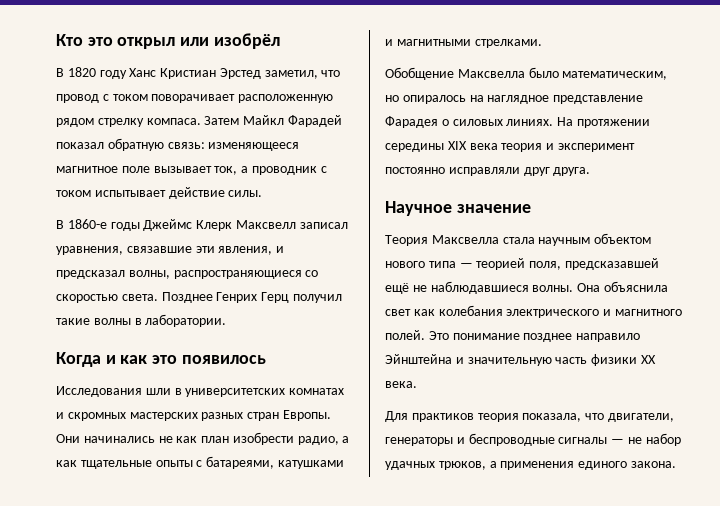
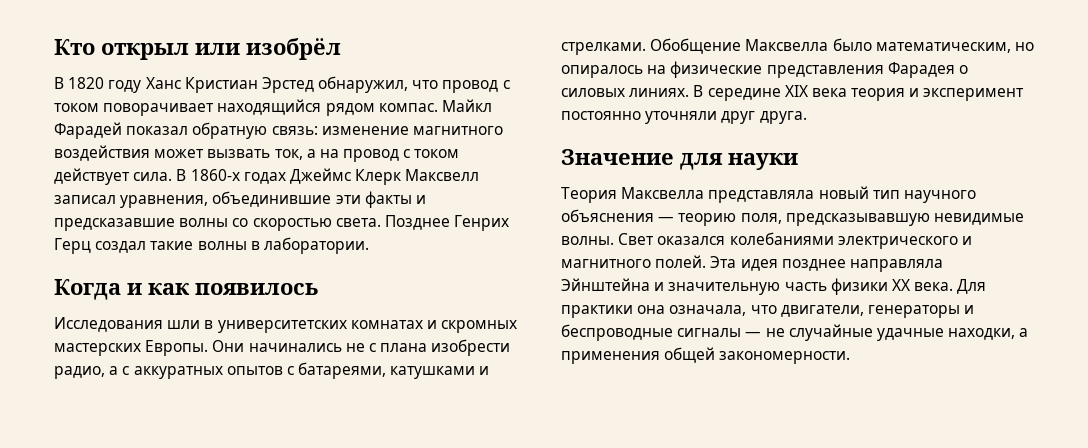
[87,37,113,46] это -> (95, 47) none
[264,70,318,79] заметил, -> [318,76,409,93] обнаружил,
[238,94,334,103] [56,116,240,127] расположенную рядом стрелку компаса. Затем -> [217,99,438,116] находящийся рядом компас.
[208,142,300,151] [56,166,327,175] [56,187,263,199] [56,219,140,231] изменяющееся магнитное поле вызывает ток, а проводник с током испытывает действие силы. // В 1860-е годы -> [321,126,503,135] [54,145,460,162] [54,168,286,185] изменение магнитного воздействия может вызвать ток, а на провод с током действует сила. В 1860-х годах
[126,246,285,255] [56,270,302,279] связавшие эти явления, и предсказал волны, распространяющиеся -> [212,191,426,208] [54,218,229,231] объединившие эти факты и предсказавшие волны
[292,294,342,303] получил -> [95,241,147,253] создал
[152,355,178,364] это -> (190, 289) none
[201,412,280,421] разных стран -> (141, 349) none
[176,436,230,443] как план -> [368,343,428,352] с плана
[56,460,193,469] как тщательные опыты -> [122,366,283,379] с аккуратных опытов
[396,39,471,46] магнитными -> (490, 370) none
(542, 43) // -> (646, 48) none
[487,95,644,104] наглядное представление -> [670,61,884,78] физические представления
[557,117,650,128] [385,143,444,152] На протяжении середины -> [693,85,781,101] В середине
[448,167,520,176] исправляли -> [645,111,718,124] уточняли
[385,201,531,216] Научное значение -> [561,149,798,170] Значение для науки
[502,233,652,246] [385,258,659,270] [385,281,668,294] [385,305,682,318] [385,330,641,342] стала научным объектом нового типа — теорией поля, предсказавшей ещё не наблюдавшиеся волны. Она объяснила свет как колебания электрического и магнитного полей. Это понимание позднее направило -> [708,186,976,203] [561,209,1024,226] [561,232,972,249] [561,255,943,272] представляла новый тип научного объяснения — теорию поля, предсказывавшую невидимые волны. Свет оказался колебаниями электрического и магнитного полей. Эта идея позднее направляла
[385,411,582,422] // Для практиков теория показала, -> [957,279,987,294] [561,305,747,318] Для практики она означала,
[645,433,681,446] [385,461,676,470] набор удачных трюков, а применения единого закона. -> [788,324,1029,341] [561,347,851,364] случайные удачные находки, а применения общей закономерности.

